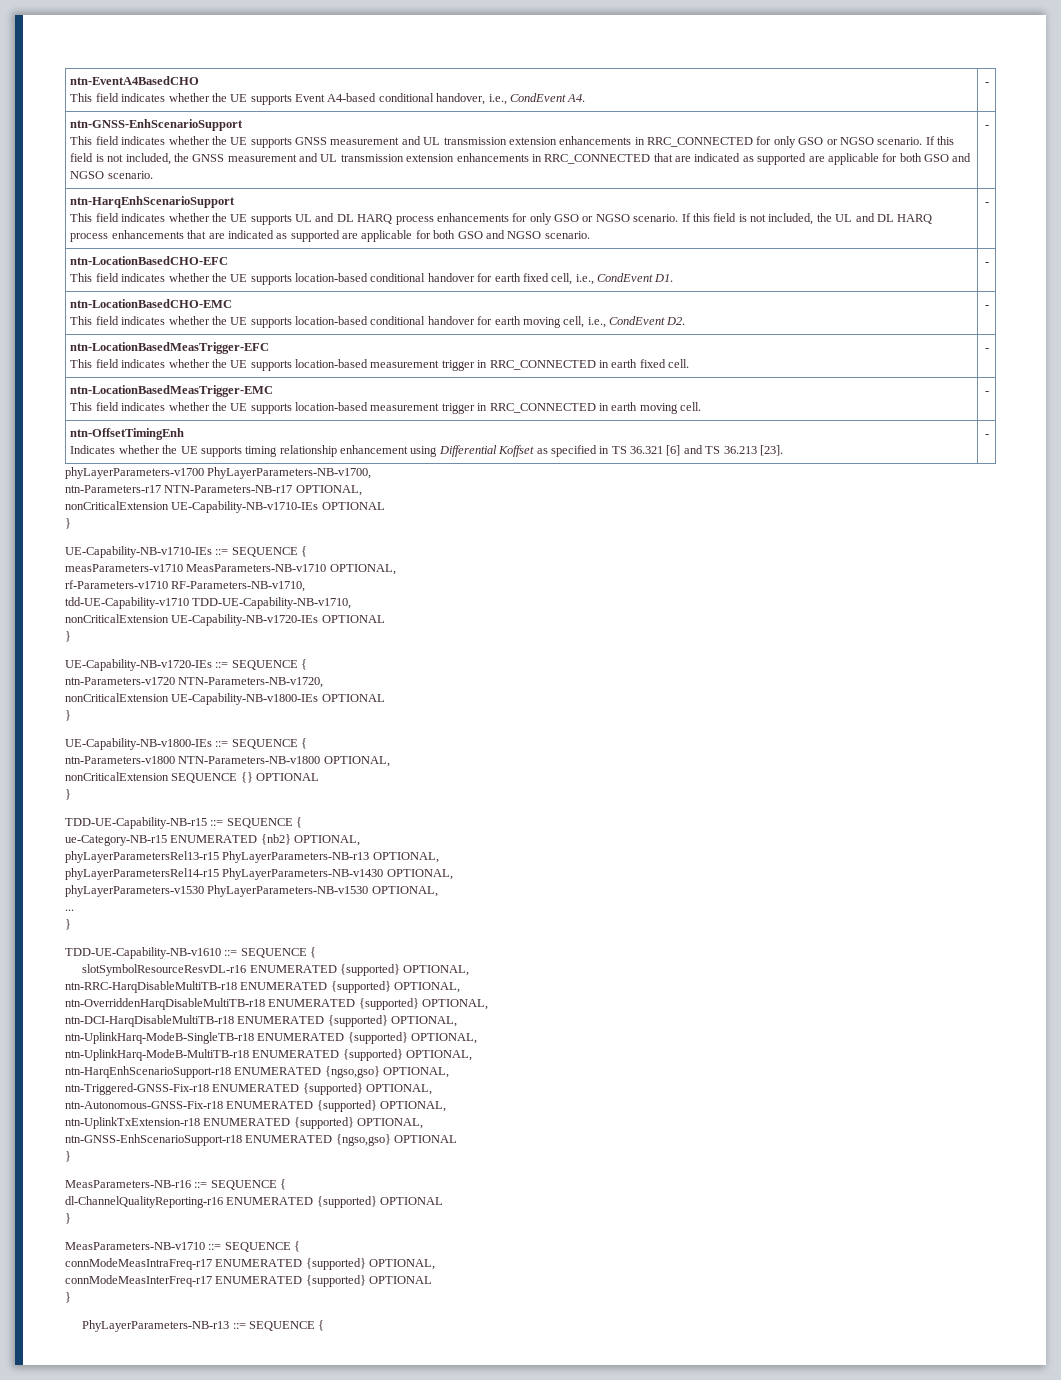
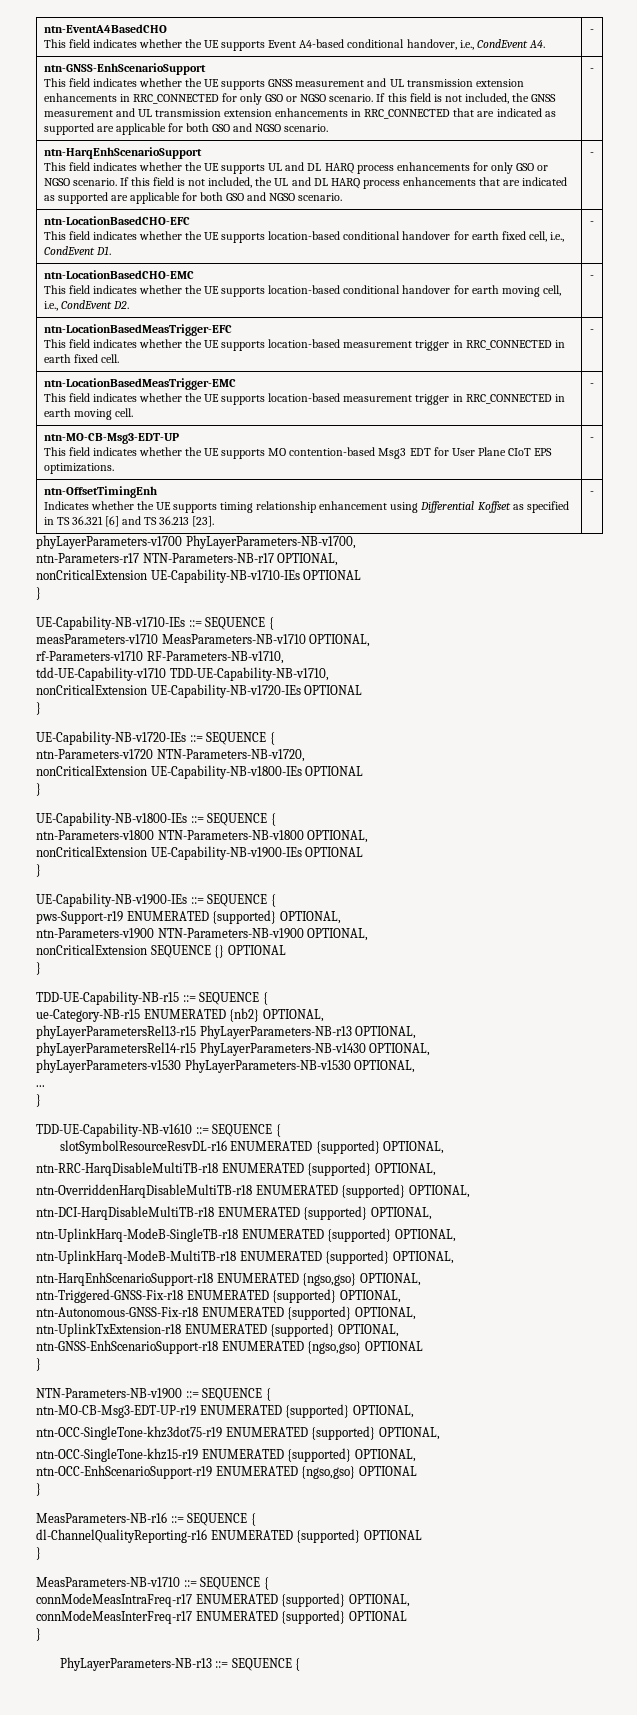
(989, 392) none -> [43,433,179,444] [43,447,553,459] [43,463,114,474] [590,437,594,441] // ntn-MO-CB-Msg3-EDT-UP // This field indicates whether the UE supports MO contention-based Msg3 EDT for User Plane CIoT EPS optimizations. | -
(390, 761) none -> [36,846,364,860] [36,864,41,877] [36,893,276,907] [36,910,341,924] [36,928,369,941] // nonCriticalExtension UE-Capability-NB-v1900-IEs OPTIONAL // } // UE-Capability-NB-v1900-IEs ::= SEQUENCE { // pws-Support-r19 ENUMERATED {supported} OPTIONAL, // ntn-Parameters-v1900 NTN-Parameters-NB-v1900 OPTIONAL,
(71, 1156) none -> [36,1388,271,1401] [36,1404,414,1418] [36,1426,440,1440] [36,1448,416,1462] [36,1465,417,1479] [36,1483,41,1496] // NTN-Parameters-NB-v1900 ::= SEQUENCE { // ntn-MO-CB-Msg3-EDT-UP-r19 ENUMERATED {supported} OPTIONAL, // ntn-OCC-SingleTone-khz3dot75-r19 ENUMERATED {supported} OPTIONAL, // ntn-OCC-SingleTone-khz15-r19 ENUMERATED {supported} OPTIONAL, // ntn-OCC-EnhScenarioSupport-r19 ENUMERATED {ngso,gso} OPTIONAL // }

